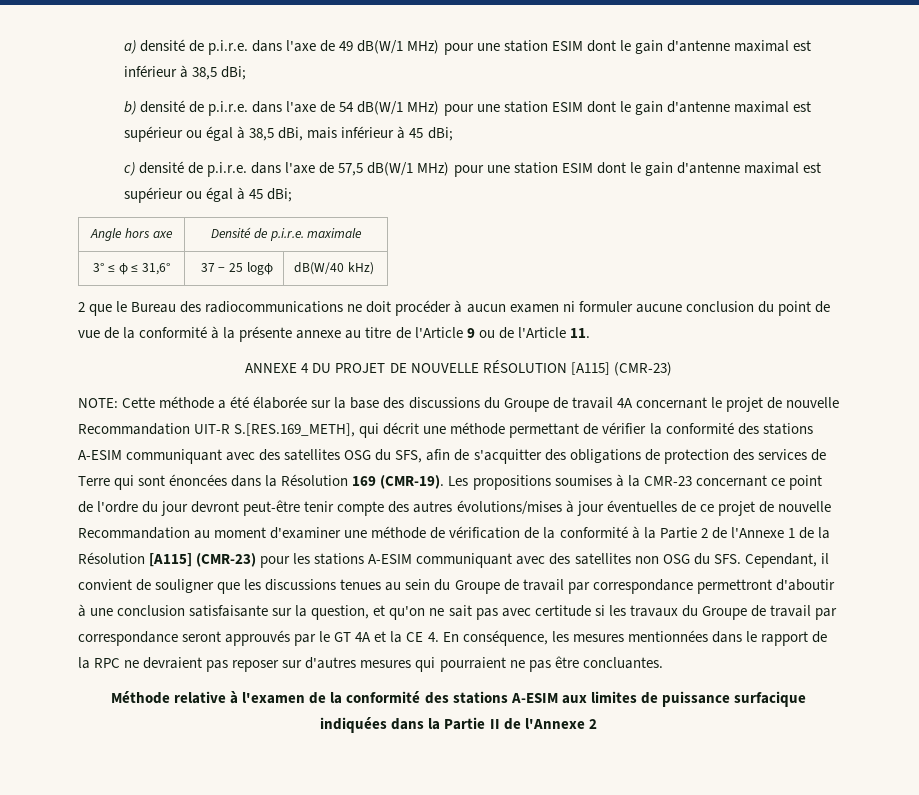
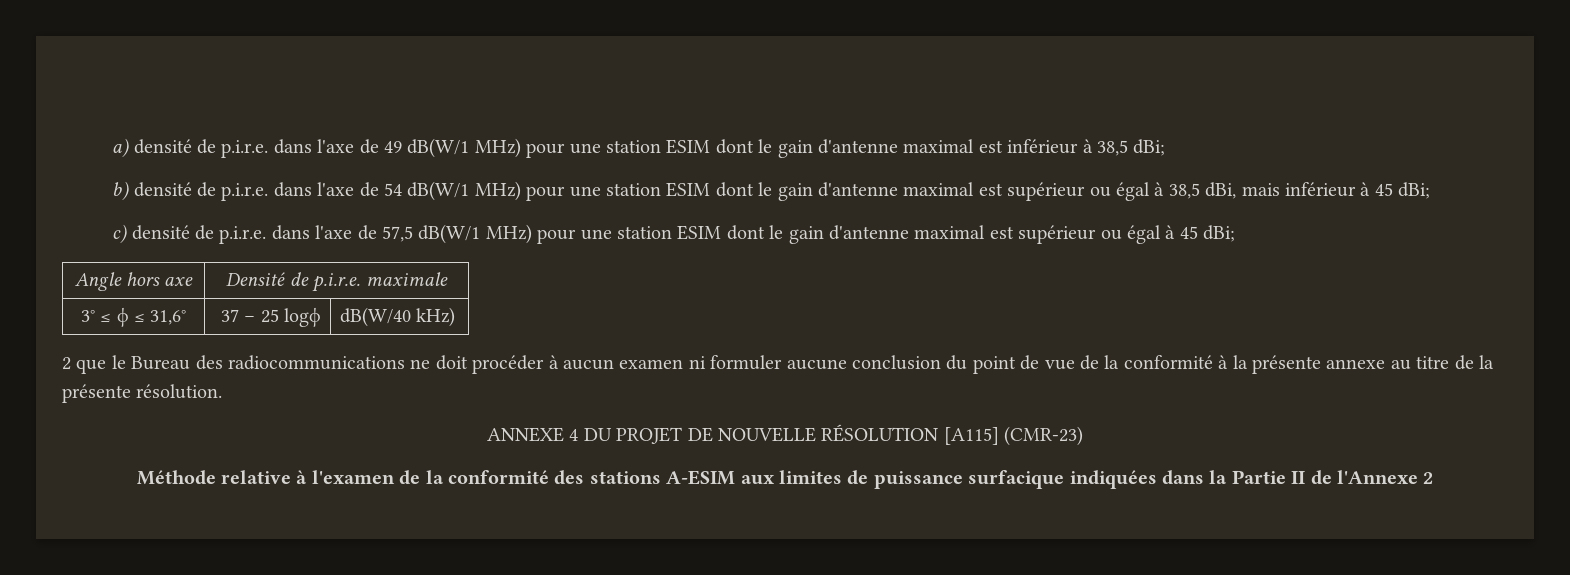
[414,327,590,339] l'Article 9 ou de l'Article 11. -> [1479,355,1495,369] [62,384,223,403] la présente résolution.
[78,396,839,412] [78,422,813,438] [78,449,826,464] [78,474,822,490] [78,500,831,516] [78,526,830,539] [78,552,829,568] [78,579,835,594] [78,604,838,620] [78,630,827,646] [78,656,663,672] // NOTE: Cette méthode a été élaborée sur la base des discussions du Groupe de travail 4A concernant le projet de nouvelle Recommandation UIT-R S.[RES.169_METH], qui décrit une méthode permettant de vérifier la conformité des stations A-ESIM communiquant avec des satellites OSG du SFS, afin de s'acquitter des obligations de protection des services de Terre qui sont énoncées dans la Résolution 169 (CMR-19). Les propositions soumises à la CMR-23 concernant ce point de l'ordre du jour devront peut-être tenir compte des autres évolutions/mises à jour éventuelles de ce projet de nouvelle Recommandation au moment d'examiner une méthode de vérification de la conformité à la Partie 2 de l'Annexe 1 de la Résolution [A115] (CMR-23) pour les stations A-ESIM communiquant avec des satellites non OSG du SFS. Cependant, il convient de souligner que les discussions tenues au sein du Groupe de travail par correspondance permettront d'aboutir à une conclusion satisfaisante sur la question, et qu'on ne sait pas avec certitude si les travaux du Groupe de travail par correspondance seront approuvés par le GT 4A et la CE 4. En conséquence, les mesures mentionnées dans le rapport de la RPC ne devraient pas reposer sur d'autres mesures qui pourraient ne pas être concluantes. -> (1084, 436) none

